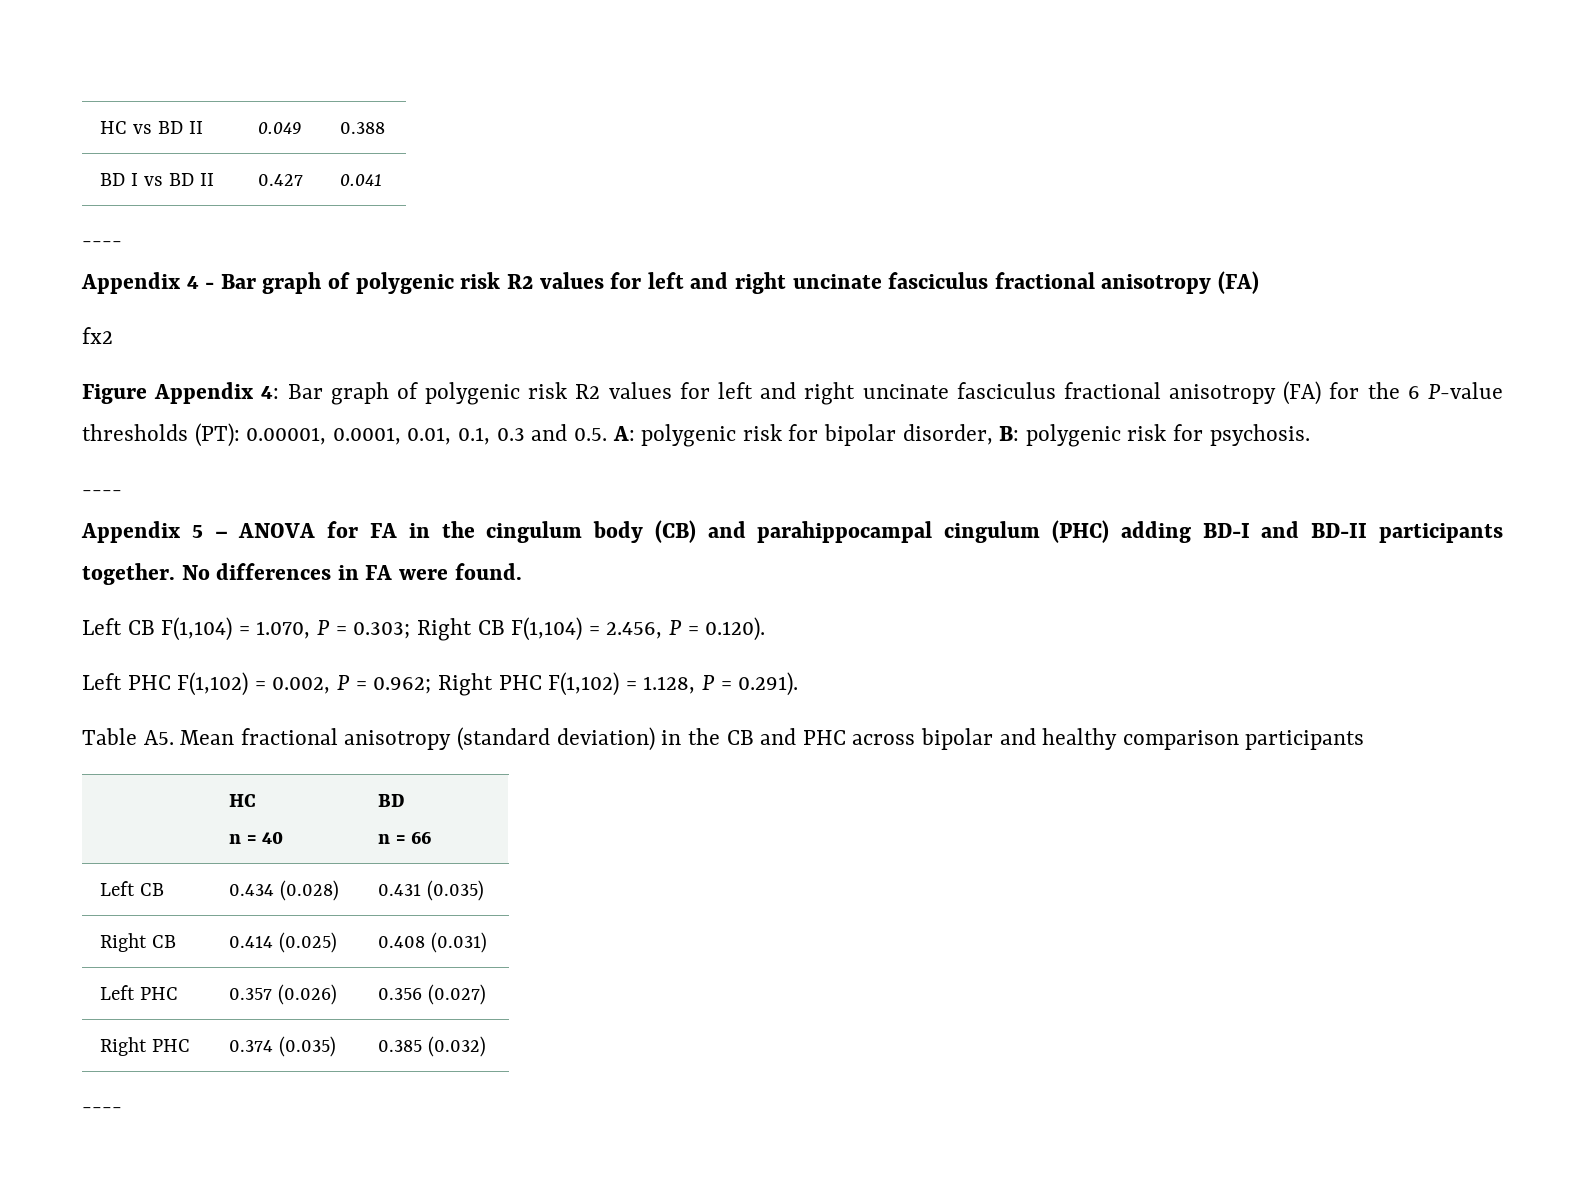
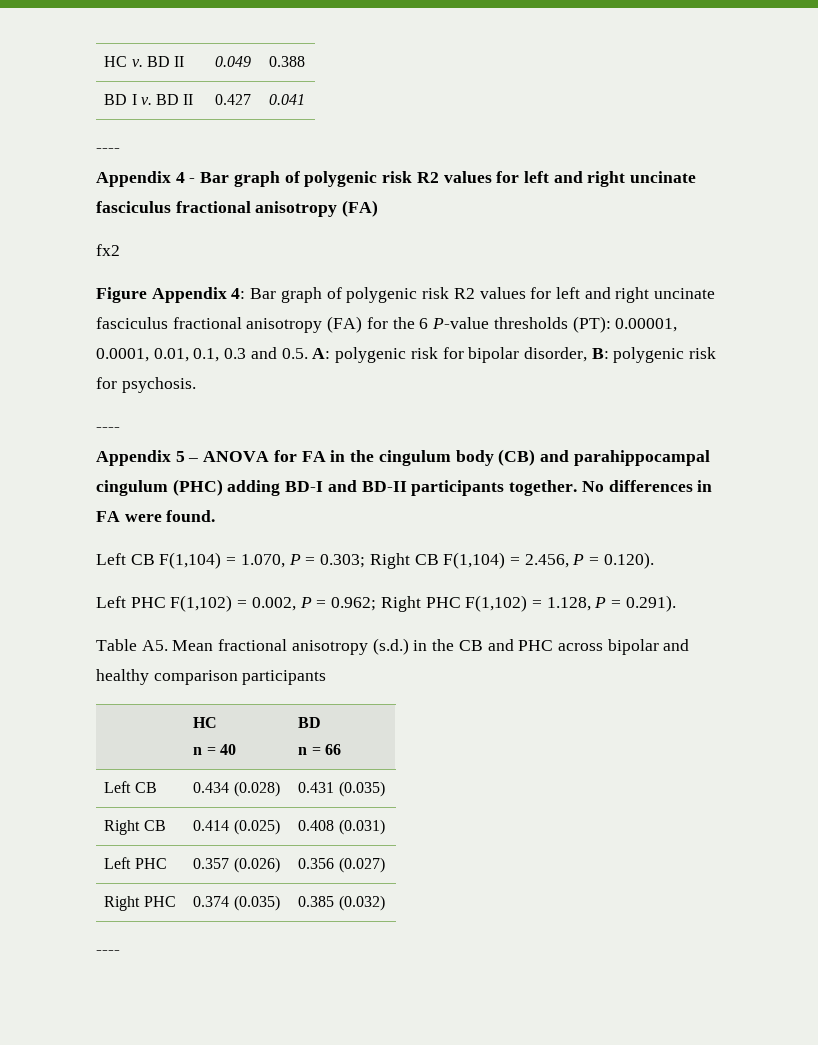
[100,121,153,134] HC vs -> [104,56,143,67] HC v.
[144,176,164,186] vs -> [140,97,152,105] v.
[457,727,655,751] (standard deviation) -> [372,638,409,655] (s.d.)

